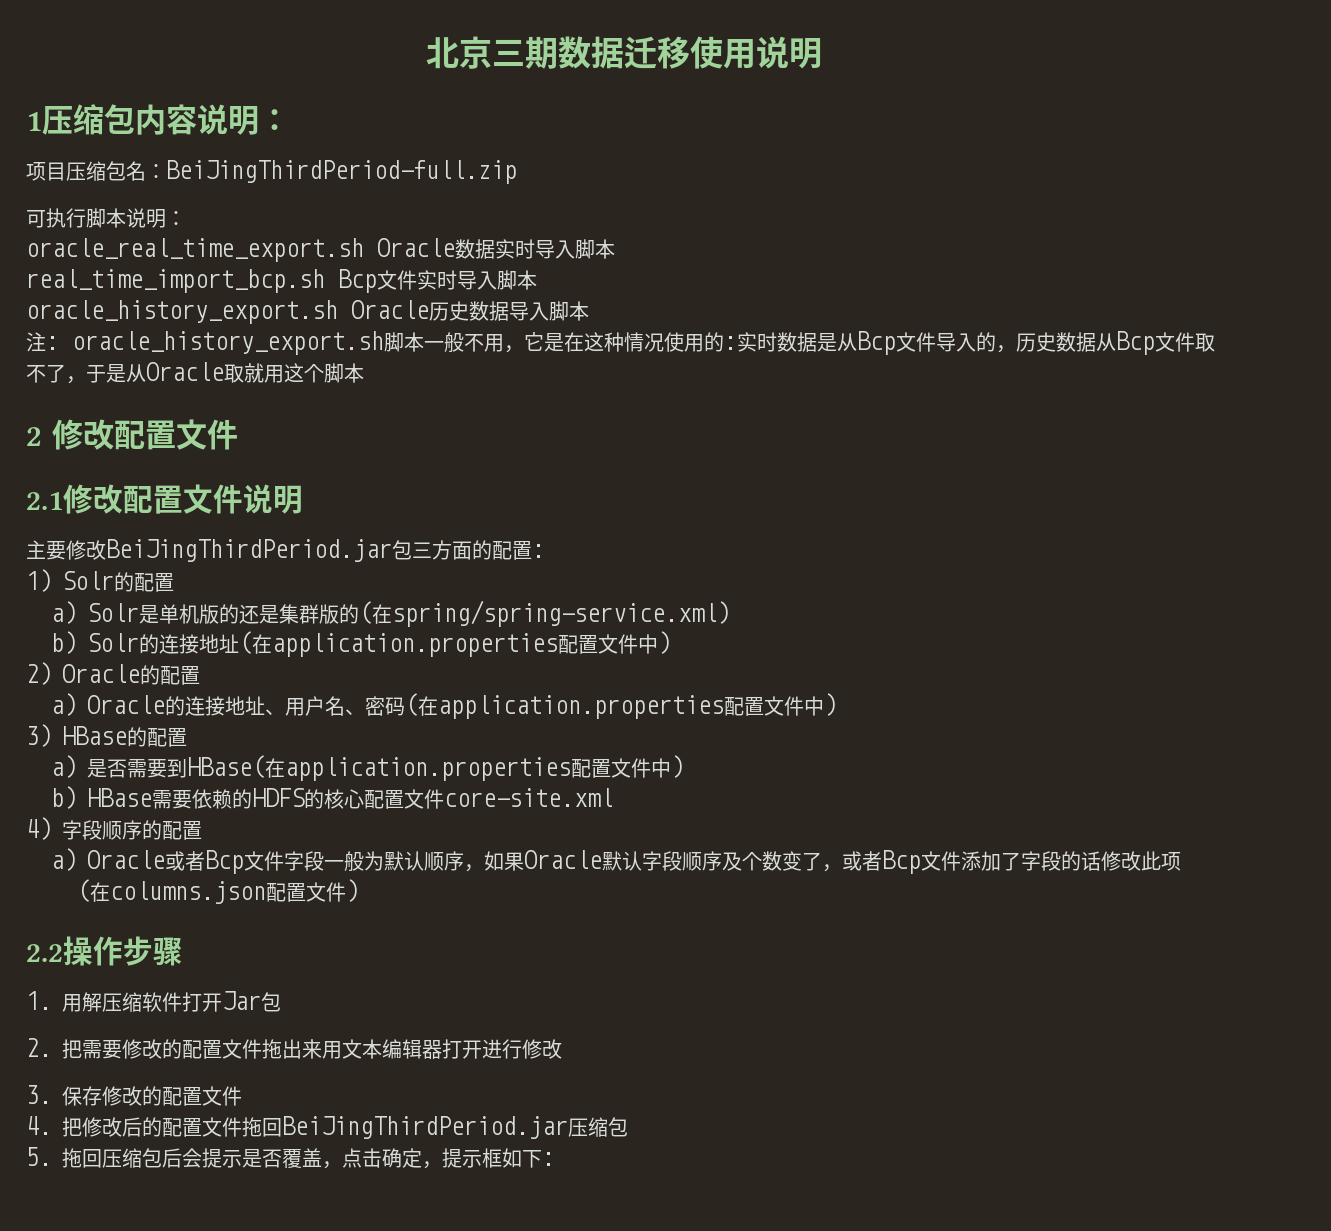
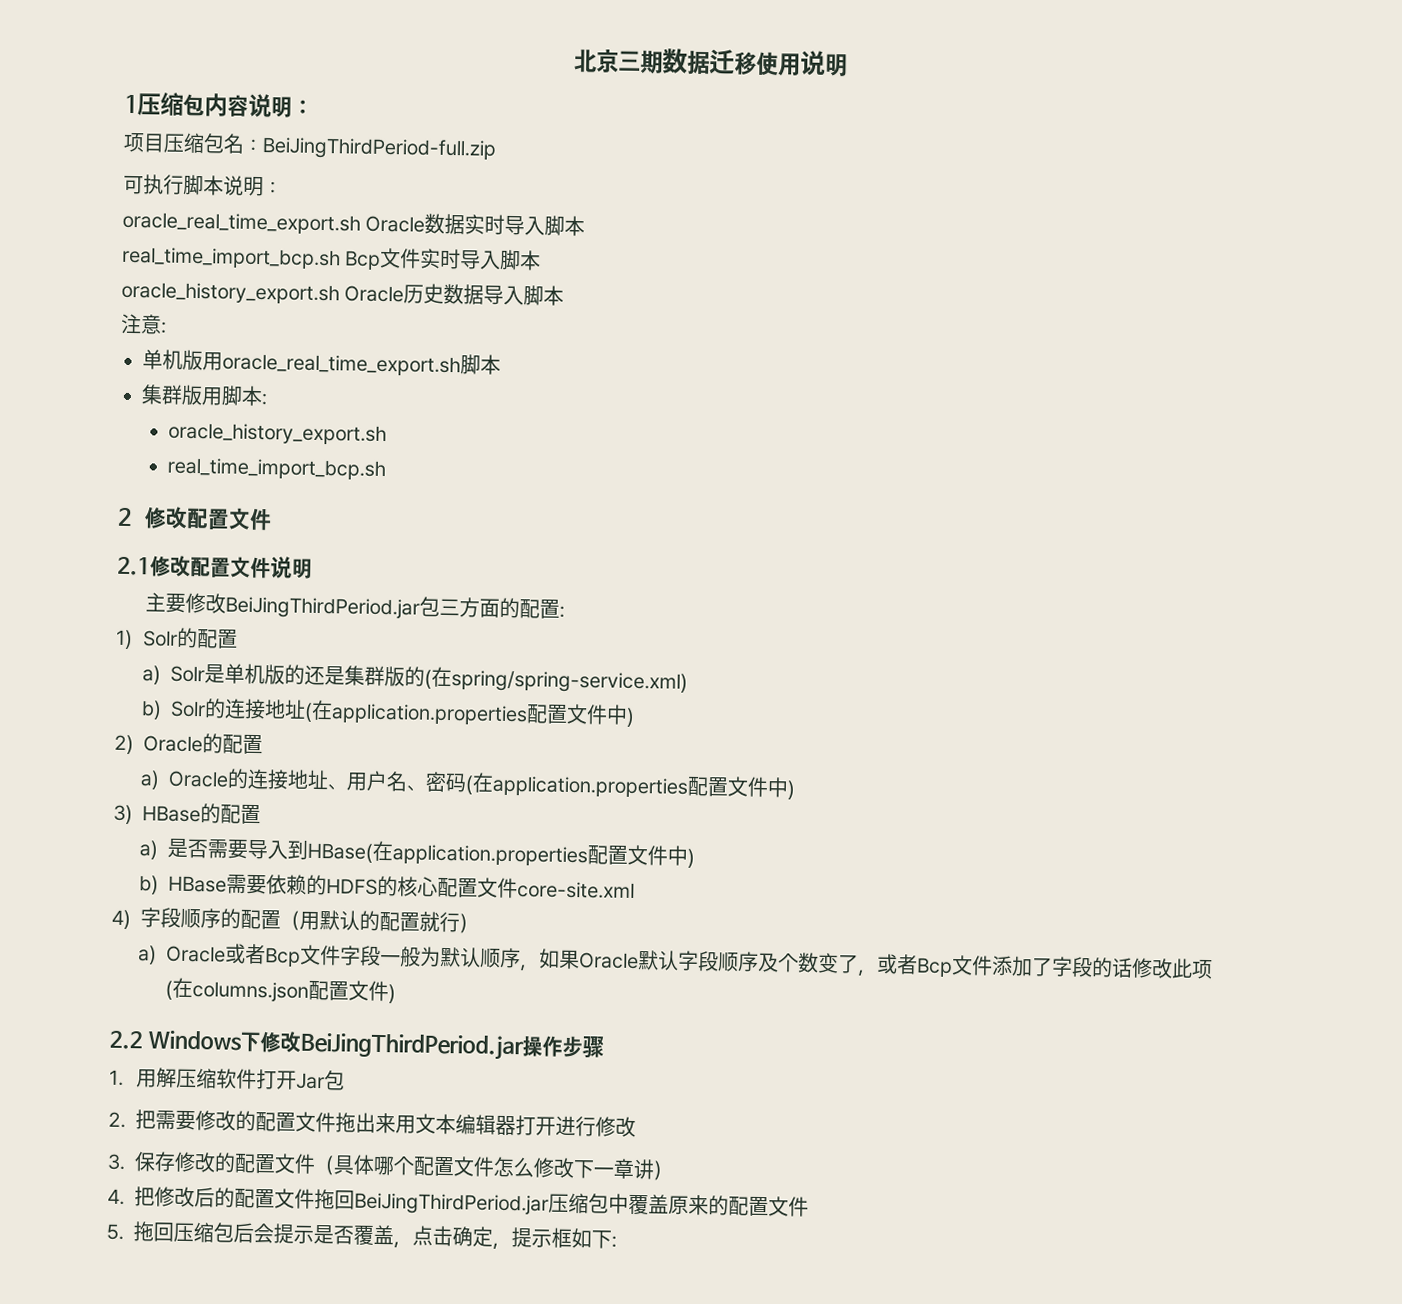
[46,331,1215,355] [26,362,364,384] : oracle_history_export.sh脚本一般不用，它是在这种情况使用的:实时数据是从Bcp文件导入的，历史数据从Bcp文件取不了，于是从Oracle取就用这个脚本 -> [140,314,167,335] [142,349,501,377] [141,384,268,407] [168,422,388,446] [167,457,387,481] 意: // 单机版用oracle_real_time_export.sh脚本 // 集群版用脚本: // oracle_history_export.sh // real_time_import_bcp.sh
(168, 768) none -> [247,839,289,860] 导入
(202, 830) none -> [280,910,479,934] （用默认的配置就行）
(63, 953) none -> [147,1030,524,1061] Windows下修改BeiJingThirdPeriod.jar
(242, 1096) none -> [314,1154,675,1181] （具体哪个配置文件怎么修改下一章讲）
(628, 1127) none -> [608,1193,810,1217] 中覆盖原来的配置文件

